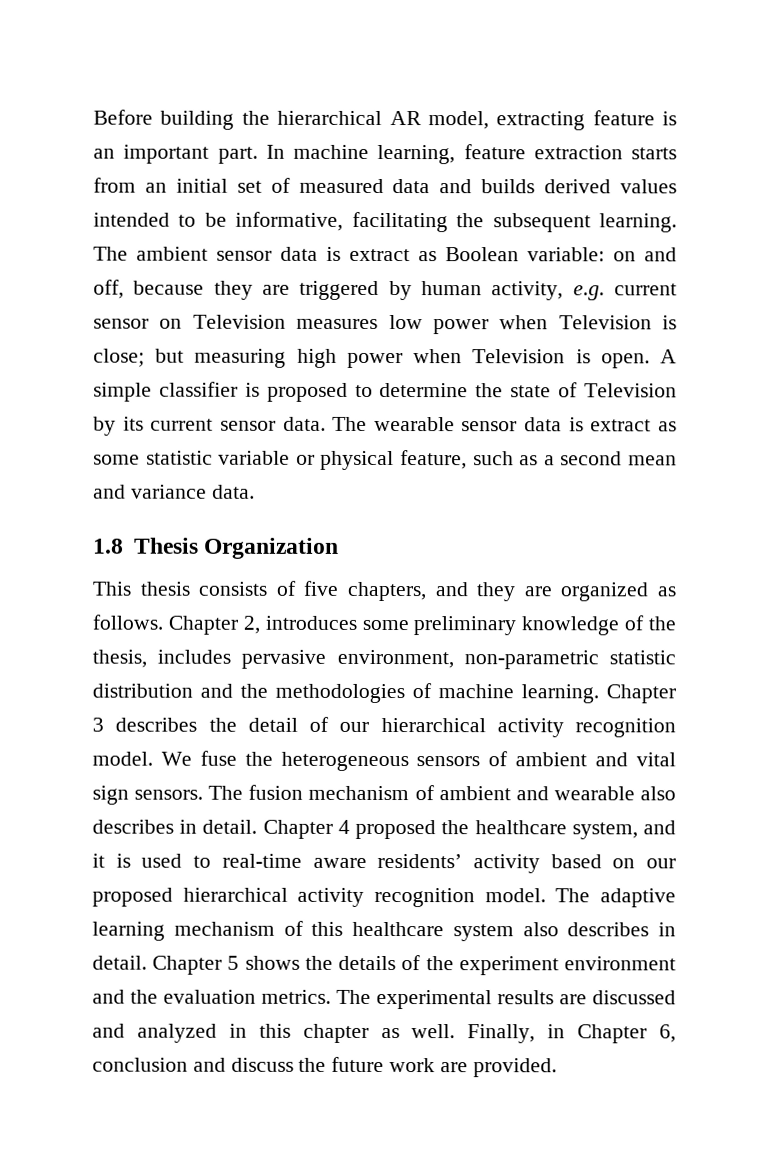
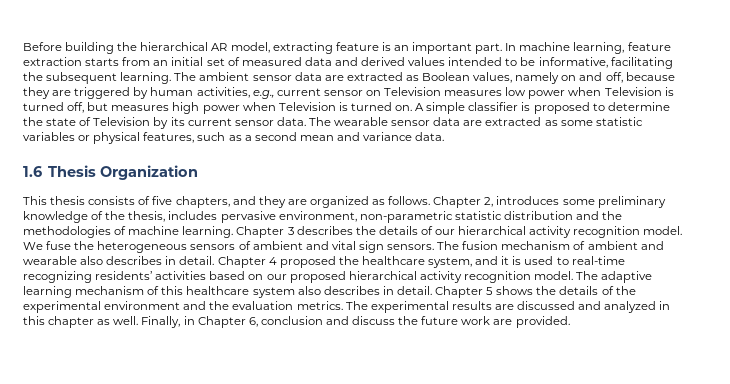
[481,179,536,194] builds -> (358, 61) none
[326,246,605,262] is extract as Boolean variable: -> [324,72,560,84] are extracted as Boolean values, namely
[491,281,605,301] activity, e.g. -> [196,87,274,99] activities, e.g.,
[93,348,287,368] close; but measuring -> [23,102,170,113] turned off, but measures
[600,353,650,369] open. -> [350,102,413,111] turned on.
[568,417,652,432] is extract -> [463,117,542,126] are extracted
[218,450,291,465] variable -> [23,132,75,141] variables
[399,450,467,470] feature, -> [143,132,195,143] features,
[93,538,124,554] 1.8 -> [23,166,42,177] 1.6
[247,717,298,732] detail -> [378,226,418,235] details
[312,853,540,874] aware residents’ activity -> [23,271,207,283] recognizing residents’ activities
[458,956,559,976] experiment -> [23,301,101,313] experimental

